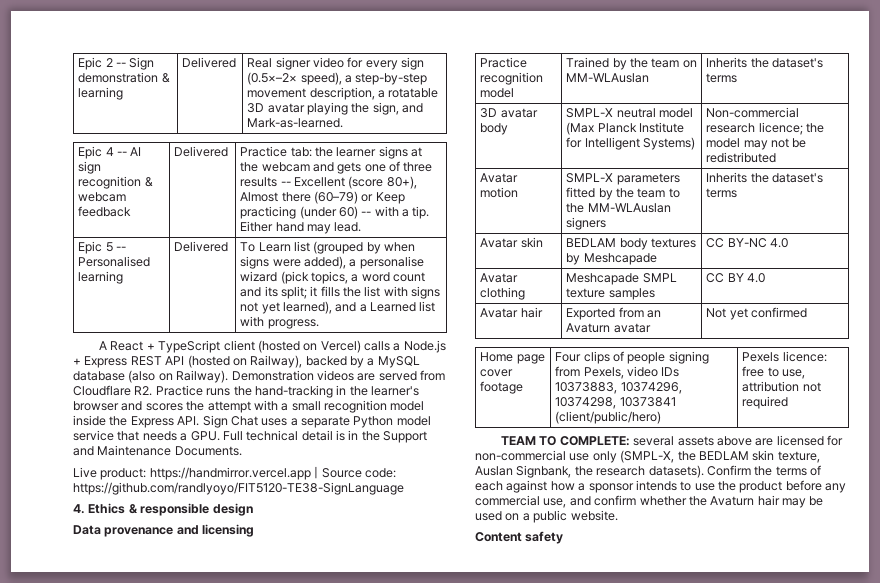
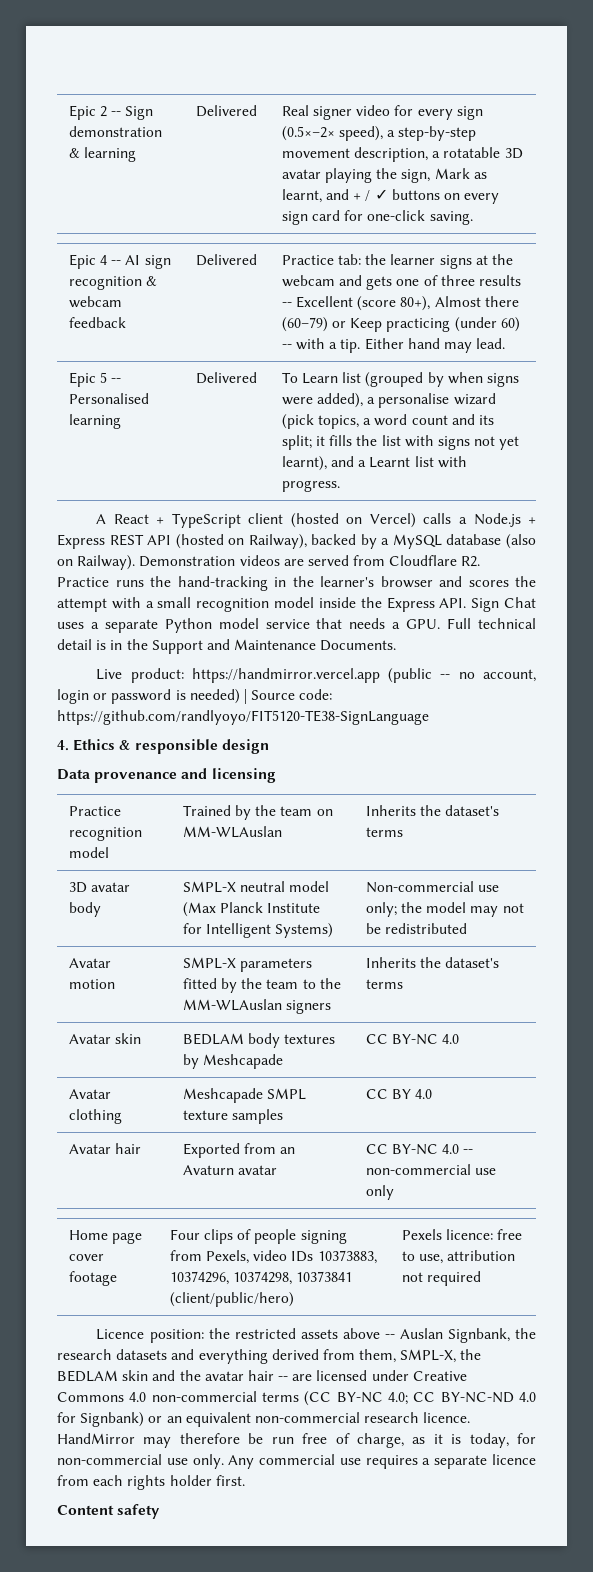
[402,103,424,113] [247,118,344,128] and Mark-as-learned. -> [434,168,487,179] [281,189,500,204] [281,210,473,225] Mark as learnt, and + / ✓ buttons on every sign card for one-click saving.
[282,301,332,314] learned), -> [281,456,327,471] learnt),
[370,302,417,312] Learned -> [369,457,411,468] Learnt
(311, 473) none -> [388,668,536,683] [57,689,240,704] (public -- no account, login or password is needed)
[706,122,803,135] research licence; -> [478,885,500,892] [365,902,397,917] use only;
[706,307,807,320] Not yet confirmed -> [365,1144,474,1155] [365,1164,497,1175] [365,1185,394,1200] CC BY-NC 4.0 -- non-commercial use only
[501,435,844,446] [475,450,820,463] [475,465,821,478] [475,480,847,493] [475,495,824,508] [475,510,618,523] TEAM TO COMPLETE: several assets above are licensed for non-commercial use only (SMPL-X, the BEDLAM skin texture, Auslan Signbank, the research datasets). Confirm the terms of each against how a sponsor intends to use the product before any commercial use, and confirm whether the Avaturn hair may be used on a public website. -> [96,1328,536,1343] [57,1349,482,1364] [57,1370,467,1382] [57,1391,536,1406] [57,1412,471,1427] [57,1433,536,1448] [57,1454,536,1469] [57,1475,245,1490] Licence position: the restricted assets above -- Auslan Signbank, the research datasets and everything derived from them, SMPL-X, the BEDLAM skin and the avatar hair -- are licensed under Creative Commons 4.0 non-commercial terms (CC BY-NC 4.0; CC BY-NC-ND 4.0 for Signbank) or an equivalent non-commercial research licence. HandMirror may therefore be run free of charge, as it is today, for non-commercial use only. Any commercial use requires a separate licence from each rights holder first.

